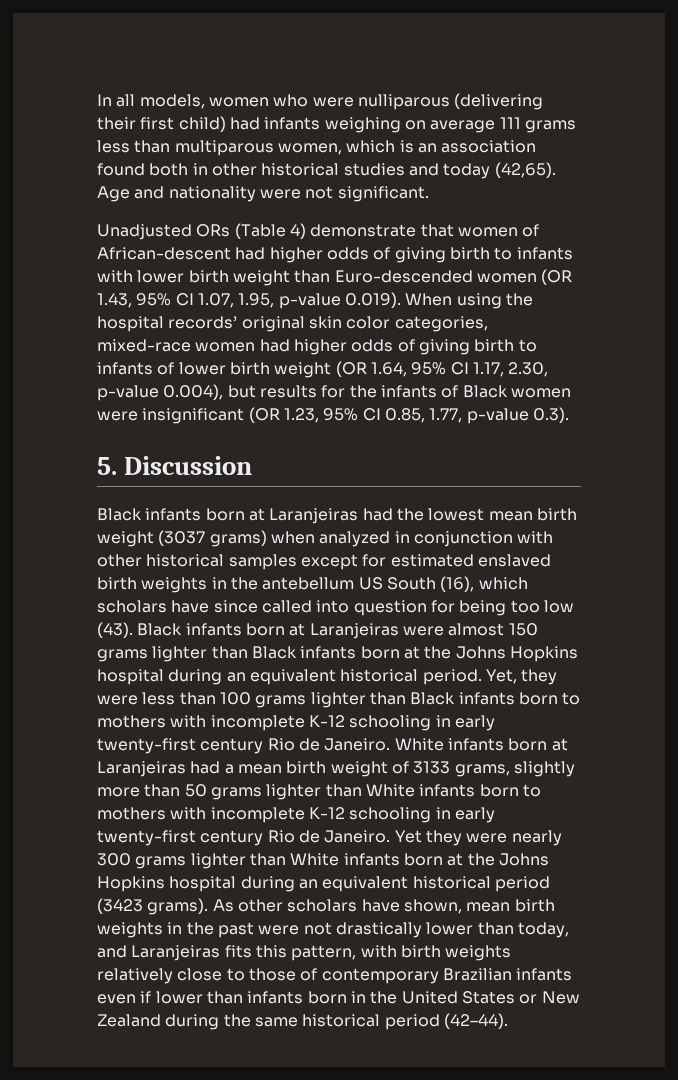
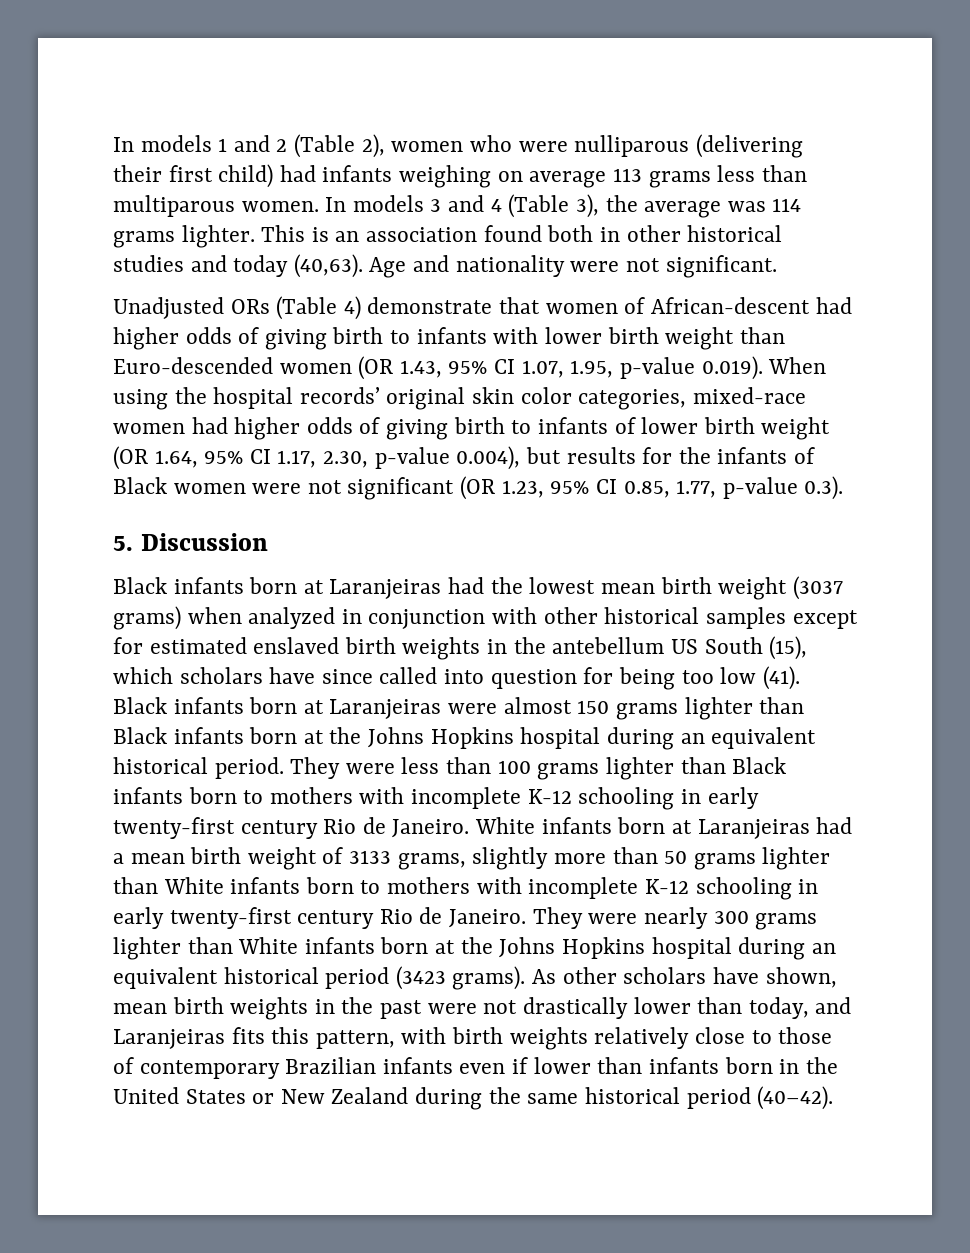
[97,94,205,109] In all models, -> [113,134,385,158] In models 1 and 2 (Table 2),
[499,117,521,129] 111 -> [612,168,642,182] 113
[277,140,396,155] women, which -> [241,194,802,218] [113,225,306,248] women. In models 3 and 4 (Table 3), the average was 114 grams lighter. This
[494,162,556,178] (42,65). -> [293,254,363,278] (40,63).
[142,408,245,424] insignificant -> [307,477,455,500] not significant
[440,576,475,592] (16), -> [769,636,808,660] (15),
[97,622,133,638] (43). -> [762,666,800,690] (41).
[485,669,558,685] Yet, they -> [290,757,341,779] They
[394,830,462,846] Yet they -> [532,907,583,929] They
[443,1013,508,1029] (42–44). -> [757,1086,834,1110] (40–42).

